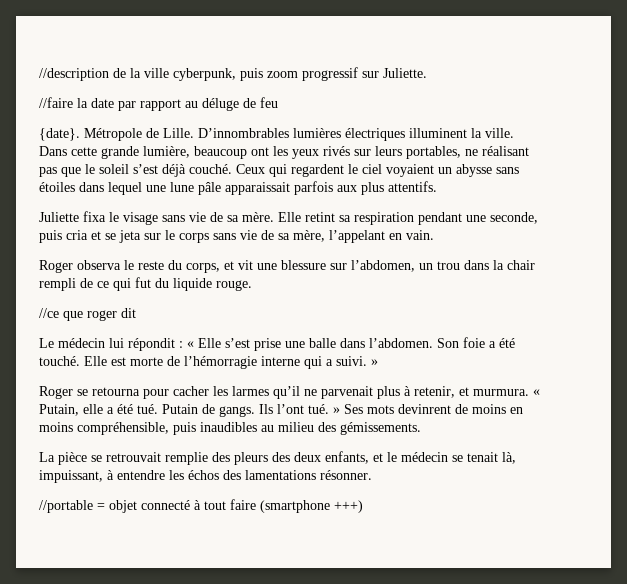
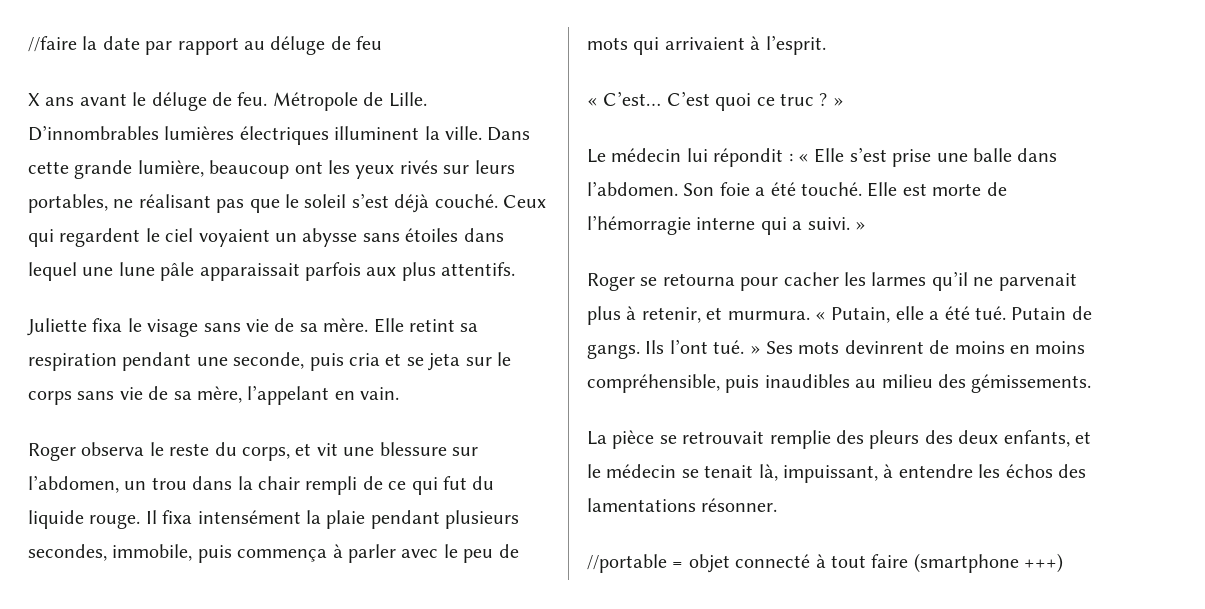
[39,67,427,81] //description de la ville cyberpunk, puis zoom progressif sur Juliette. // -> (28, 44) none
[39,128,80,141] {date}. -> [28,92,268,111] X ans avant le déluge de feu.
[39,308,136,321] // //ce que roger dit -> [145,510,520,529] [28,544,519,563] [587,35,826,55] [587,91,844,111] Il fixa intensément la plaie pendant plusieurs secondes, immobile, puis commença à parler avec le peu de mots qui arrivaient à l’esprit. // « C’est… C’est quoi ce truc ? »

